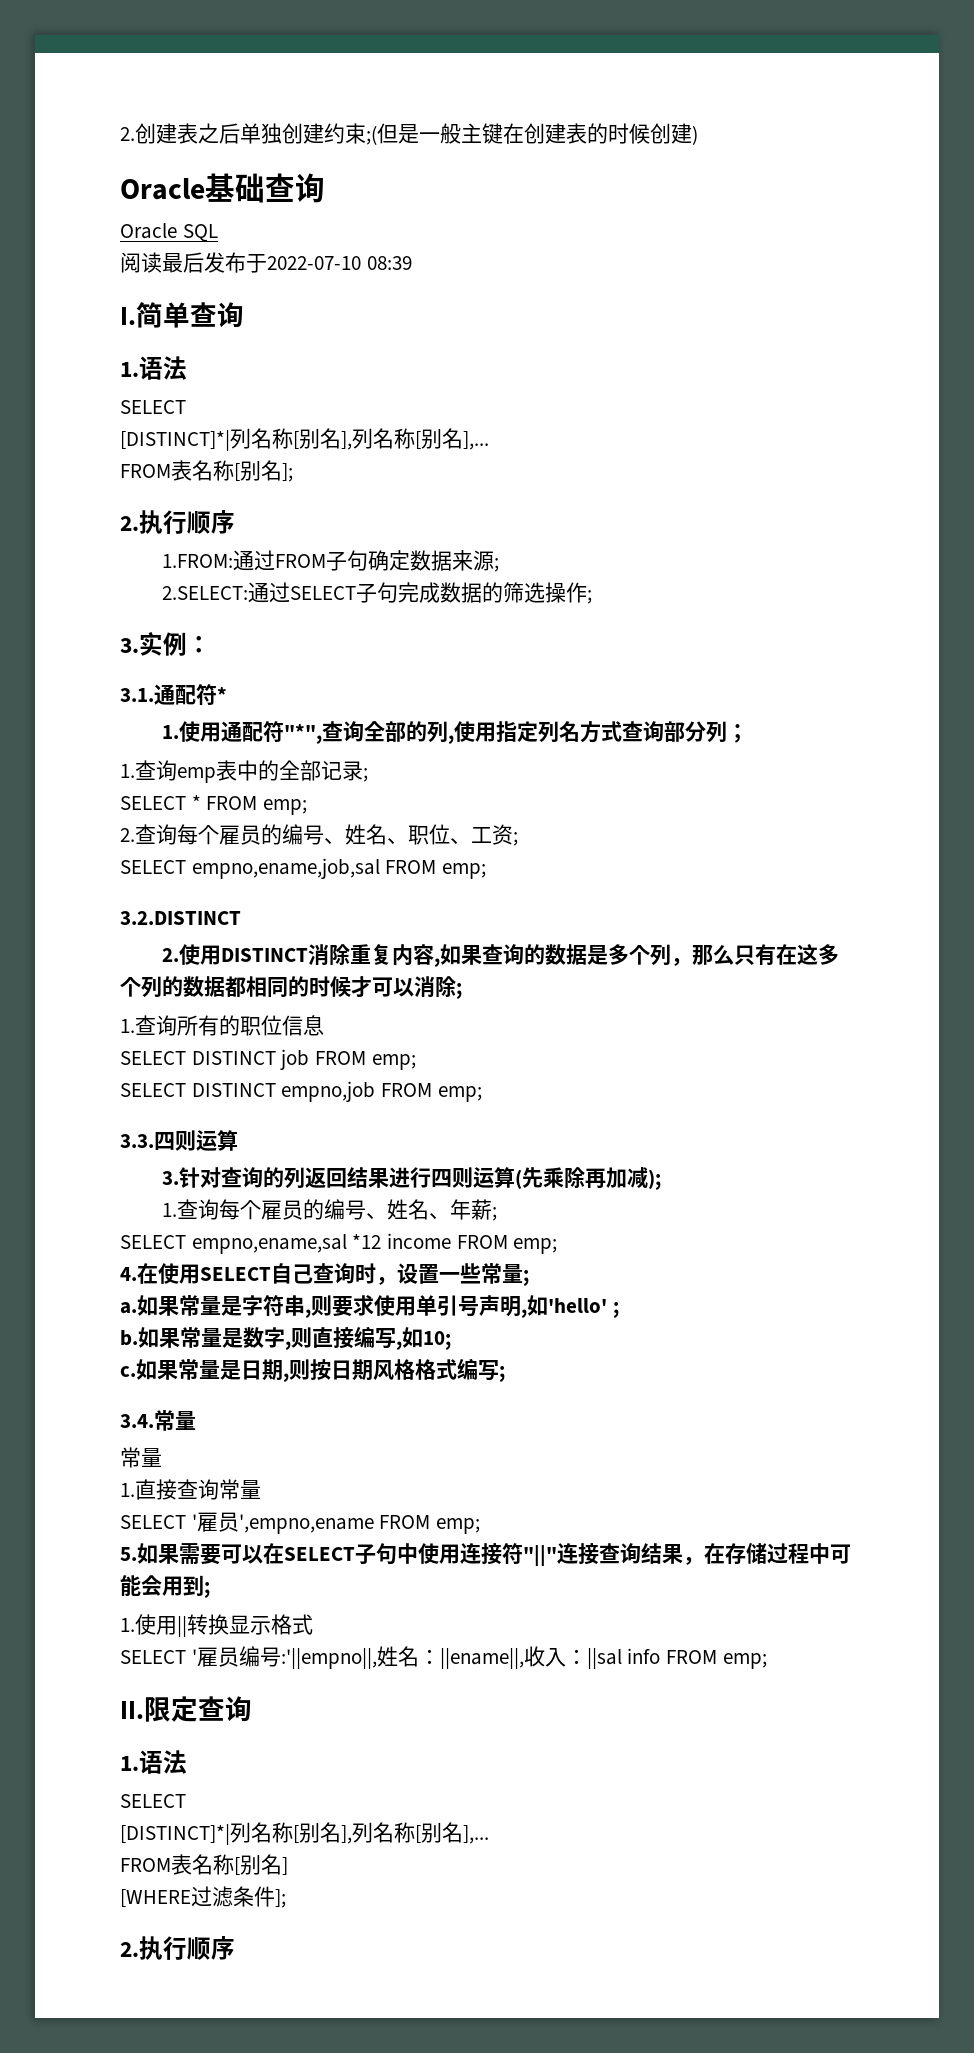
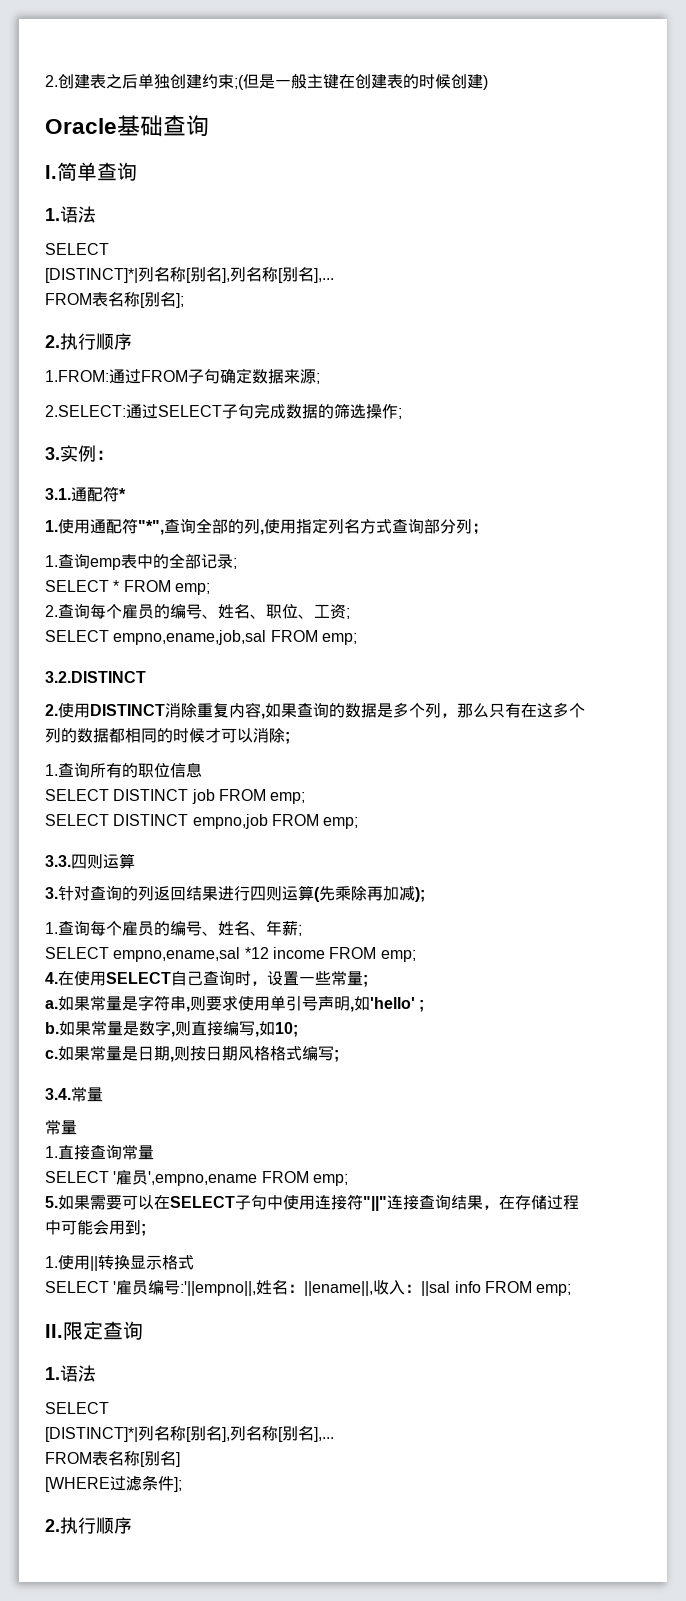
[120,223,218,242] [120,252,412,273] // Oracle SQL // 阅读最后发布于2022-07-10 08:39 -> (209, 125) none

